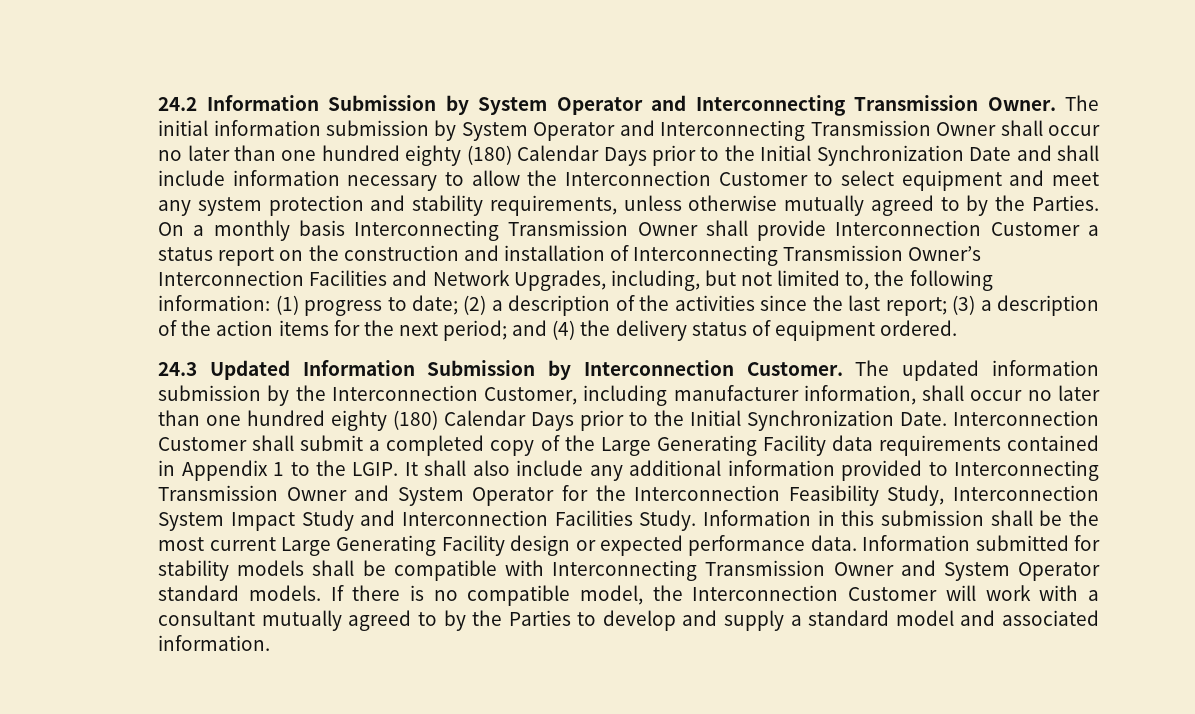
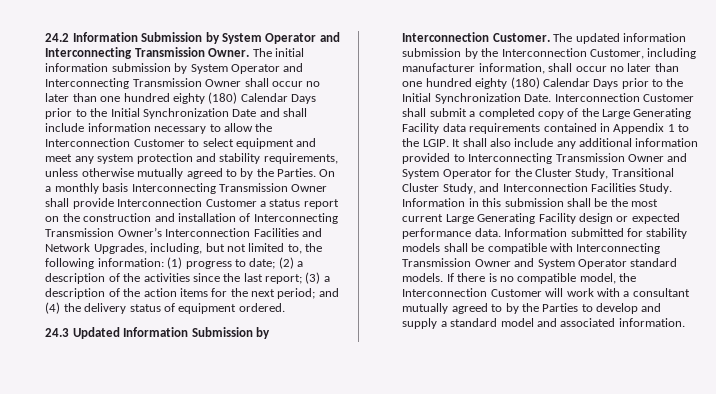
[634,485,1100,506] [158,510,354,531] Interconnection Feasibility Study, Interconnection System Impact Study -> [534,168,674,179] [402,183,476,194] Cluster Study, Transitional Cluster Study,

